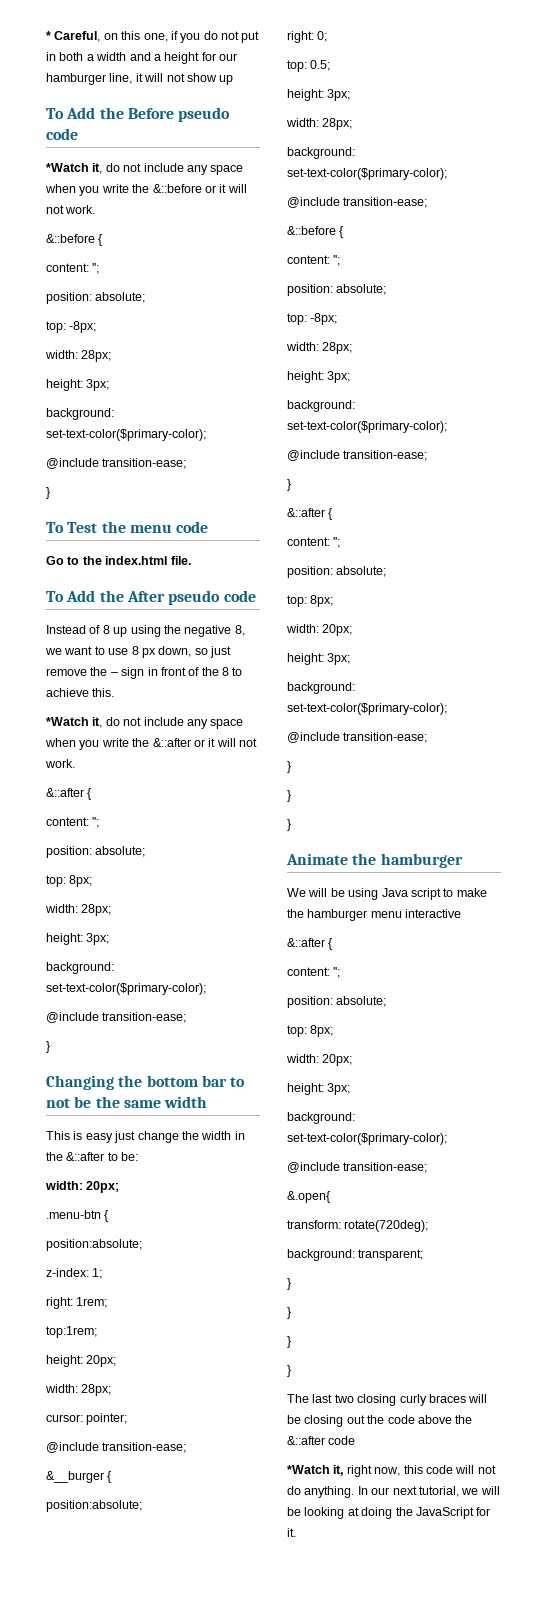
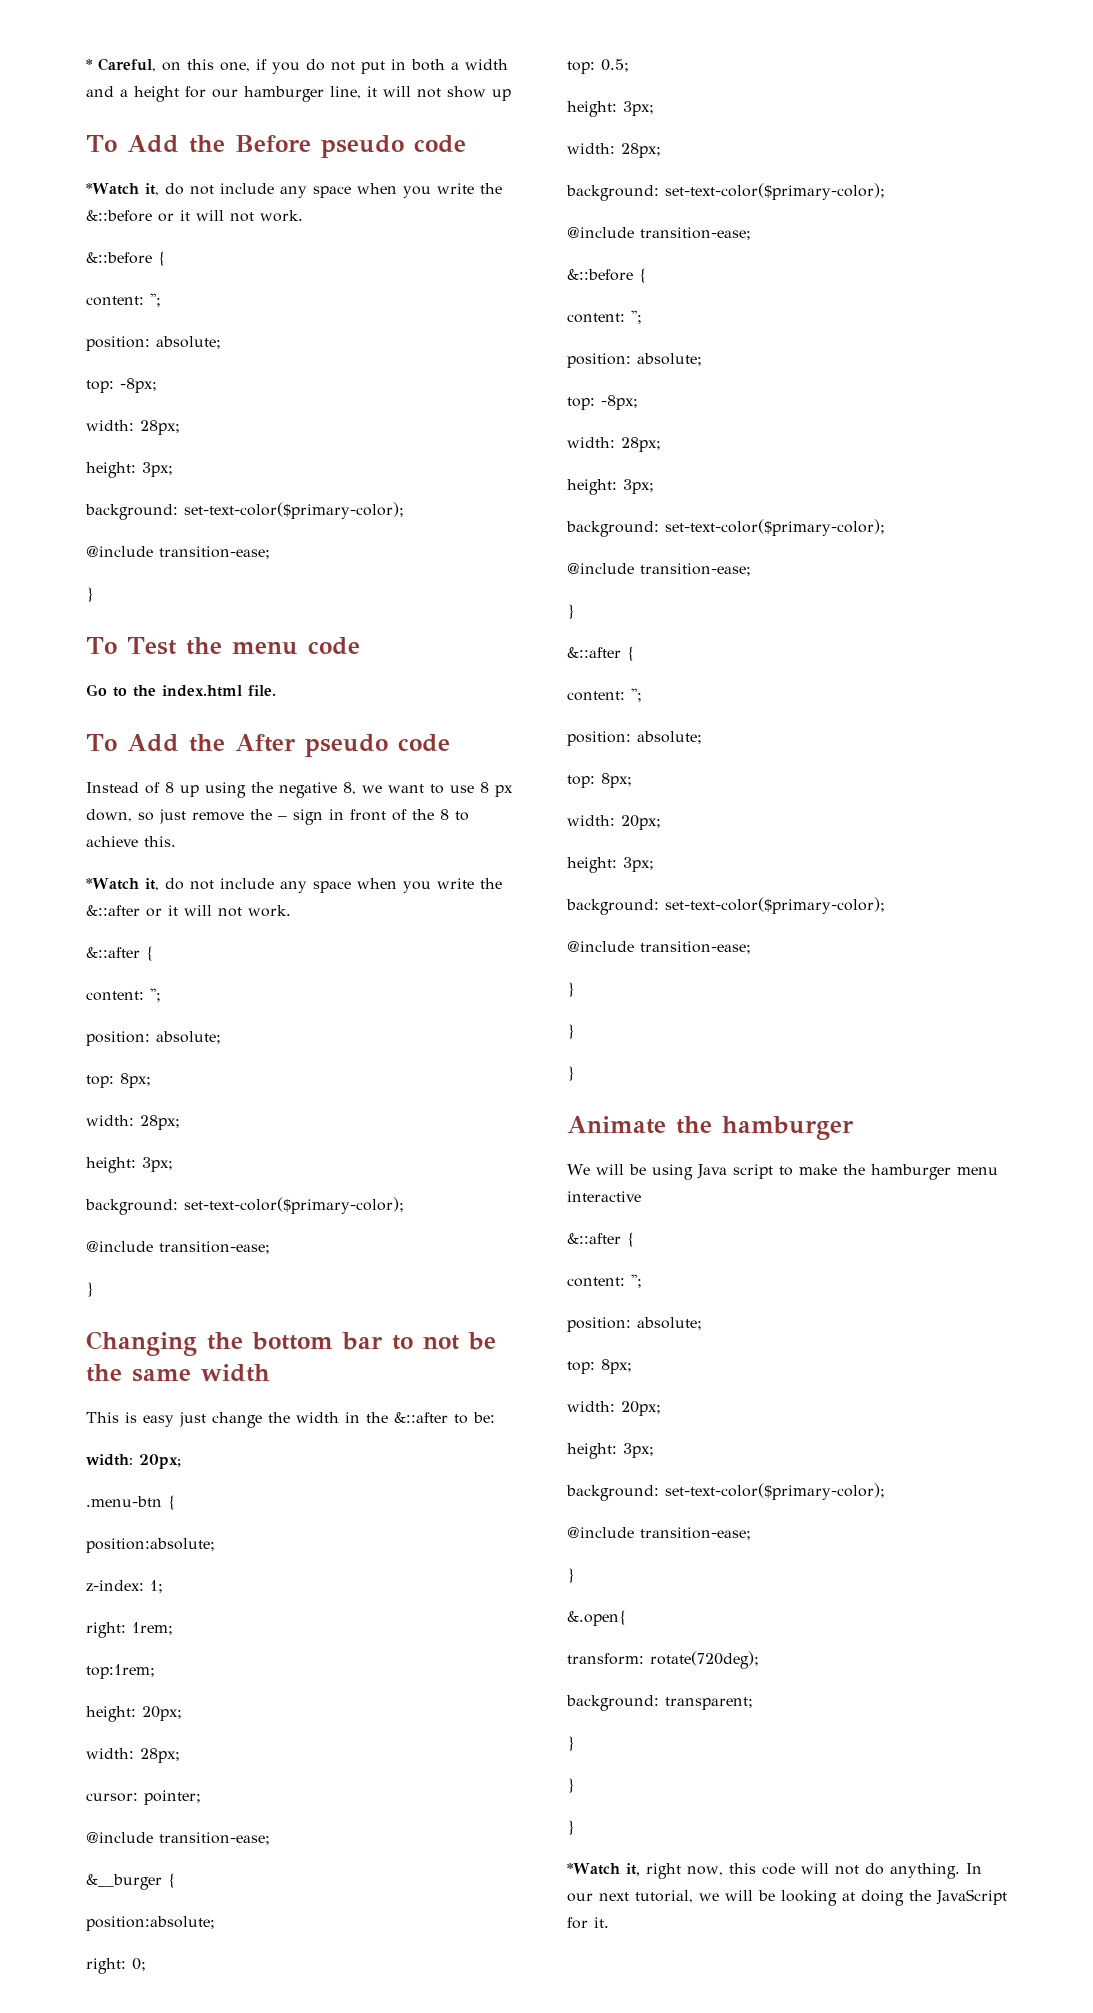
(428, 1167) none -> [567,1568,575,1583] // }
[287,1365,291,1377] [287,1394,488,1406] [287,1415,473,1427] [287,1436,356,1445] // } // The last two closing curly braces will be closing out the code above the &::after code -> (575, 1827) none

